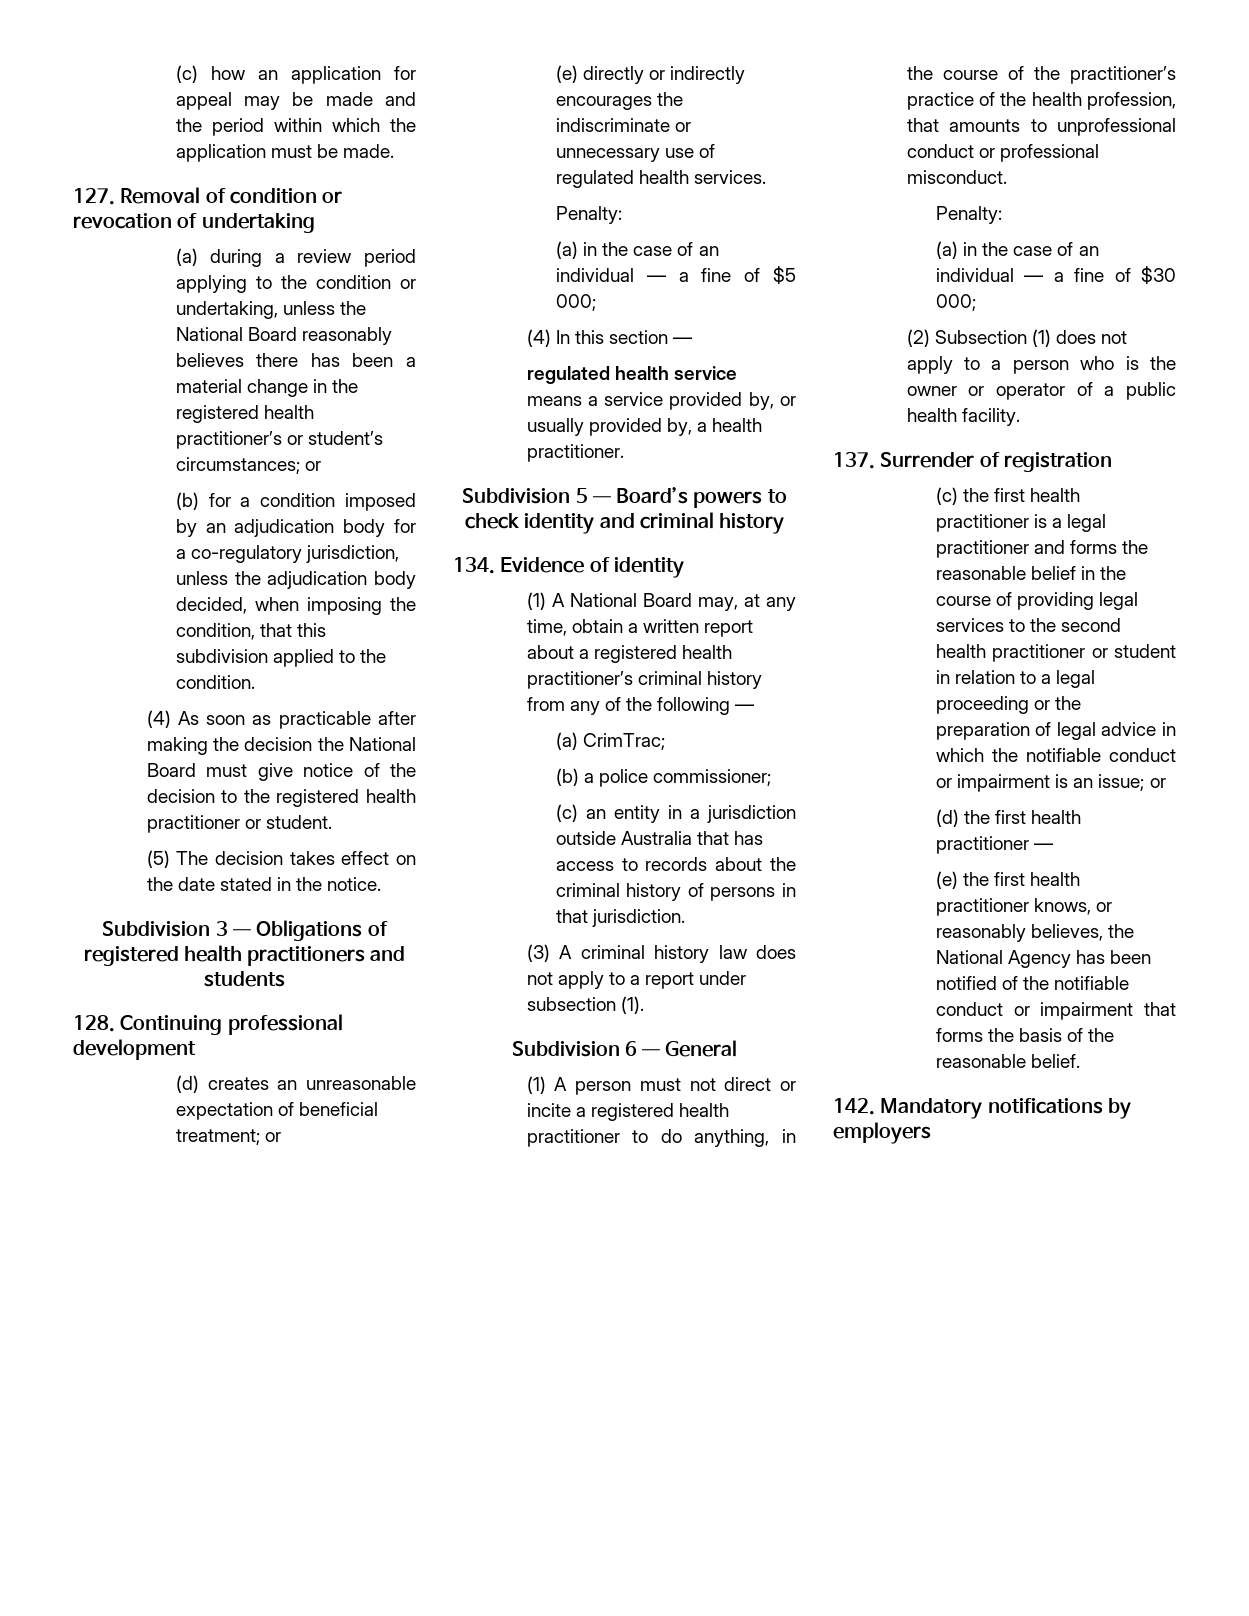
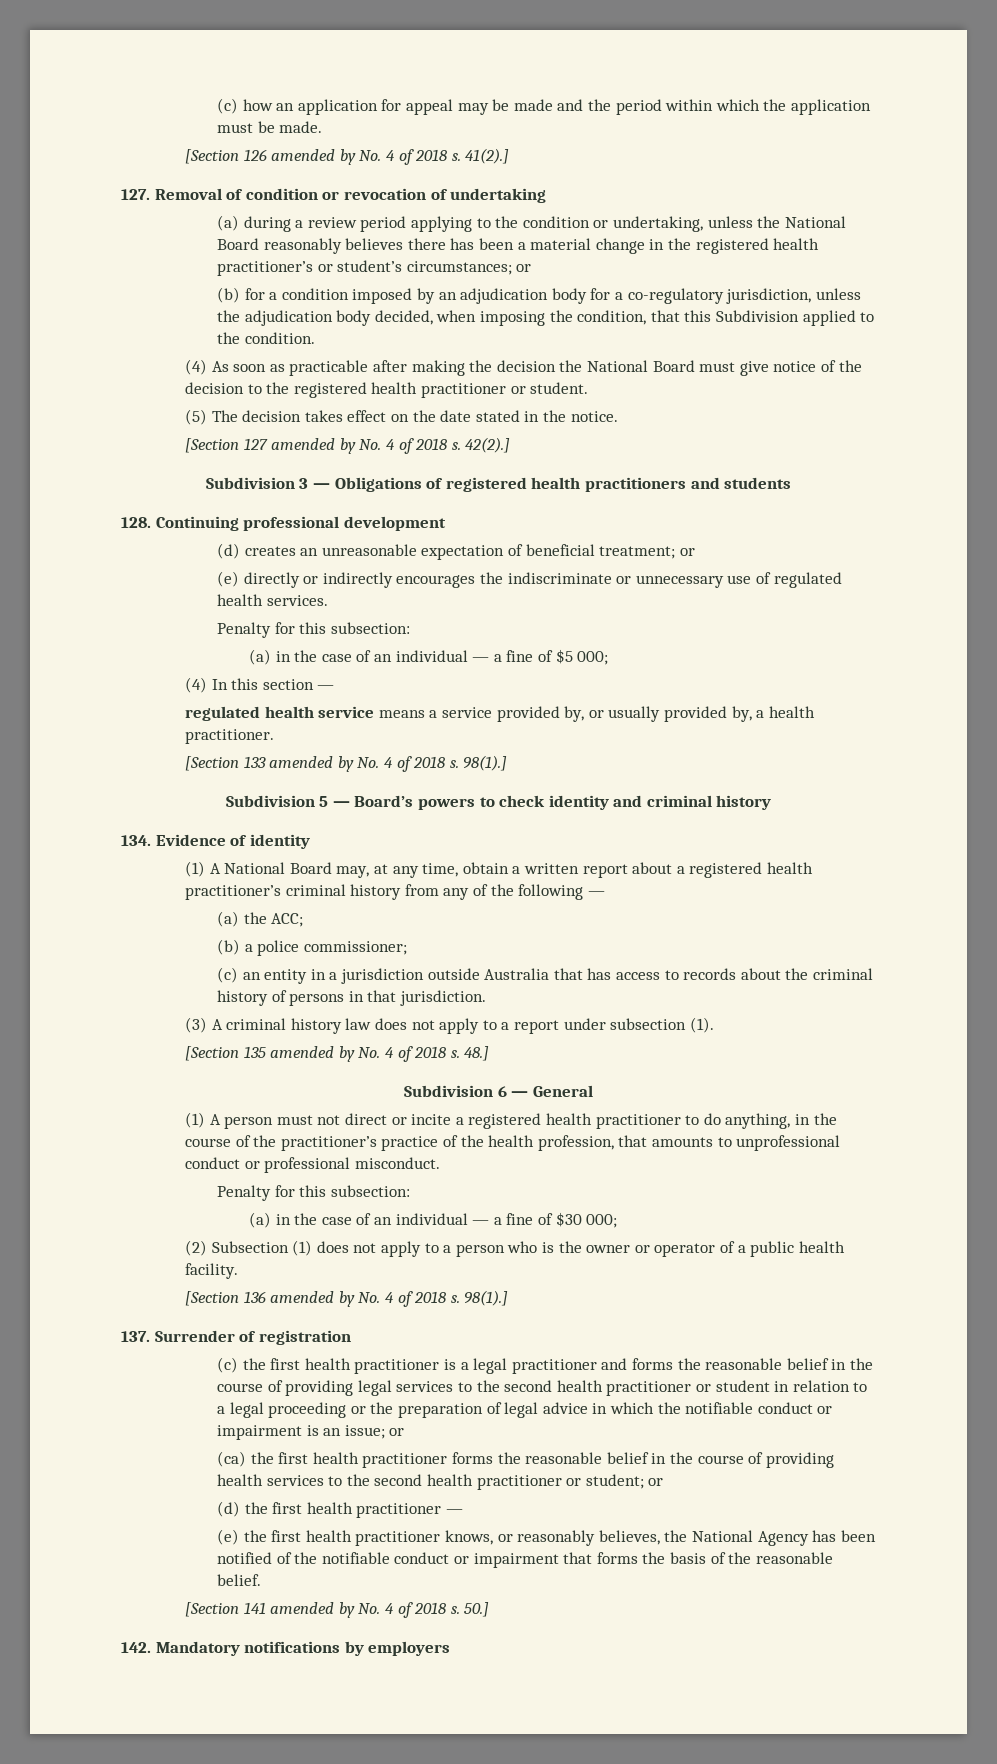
(395, 151) none -> [185,148,510,165] // [Section 126 amended by No. 4 of 2018 s. 41(2).]
[175,649,268,663] subdivision -> [715,310,799,322] Subdivision
(382, 884) none -> [185,437,511,454] // [Section 127 amended by No. 4 of 2018 s. 42(2).]
[555,206,622,224] Penalty: -> [217,622,410,638] Penalty for this subsection:
(624, 453) none -> [185,755,508,772] // [Section 133 amended by No. 4 of 2018 s. 98(1).]
[583,733,666,750] CrimTrac; -> [243,912,304,927] the ACC;
(644, 1005) none -> [185,1046,490,1062] // [Section 135 amended by No. 4 of 2018 s. 48.]
[935,206,1002,224] Penalty: -> [217,1185,410,1201] Penalty for this subsection:
(1020, 417) none -> [185,1290,509,1307] // [Section 136 amended by No. 4 of 2018 s. 98(1).]
(1166, 783) none -> [217,1451,834,1468] [217,1474,664,1490] // (ca) the first health practitioner forms the reasonable belief in the course of providing health services to the second health practitioner or student; or
(1081, 1061) none -> [185,1602,490,1618] // [Section 141 amended by No. 4 of 2018 s. 50.]

